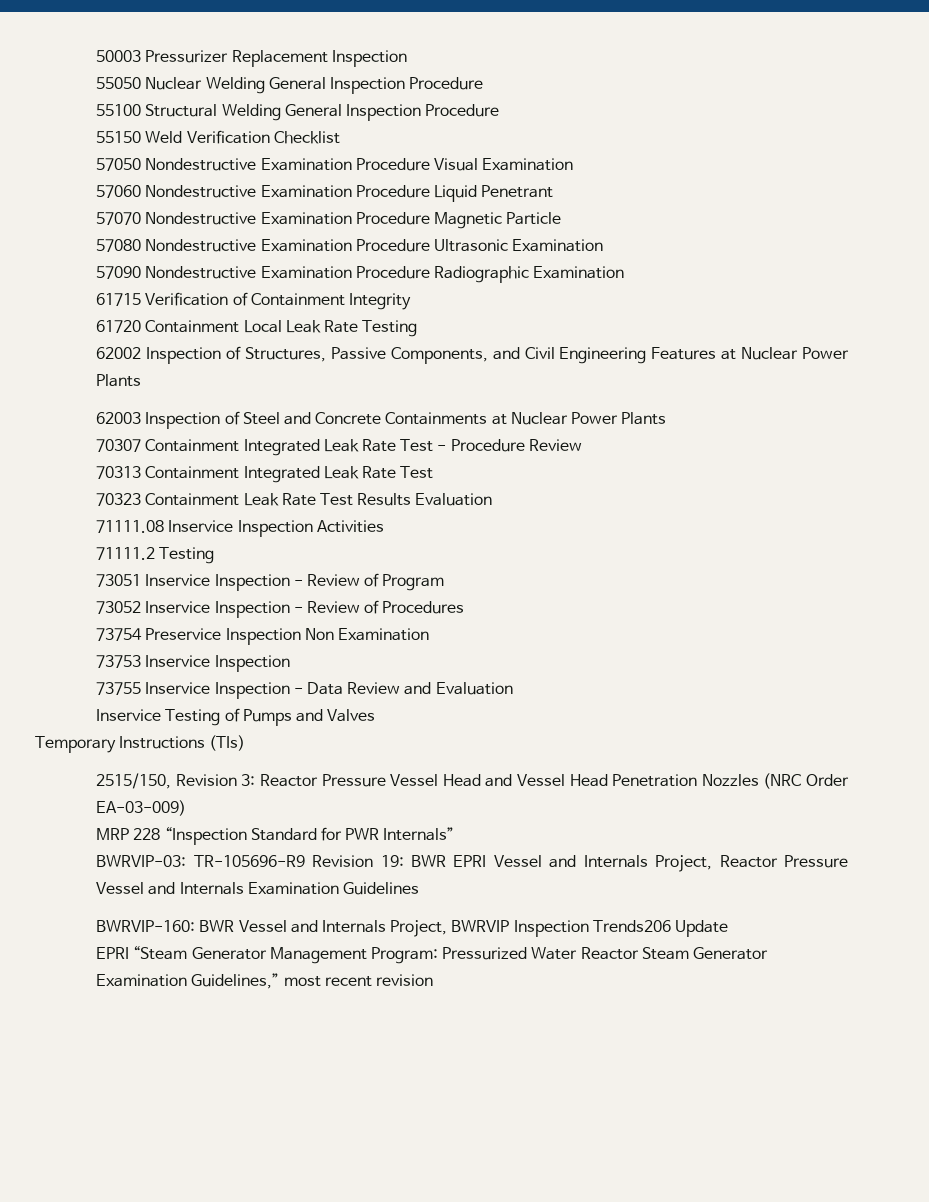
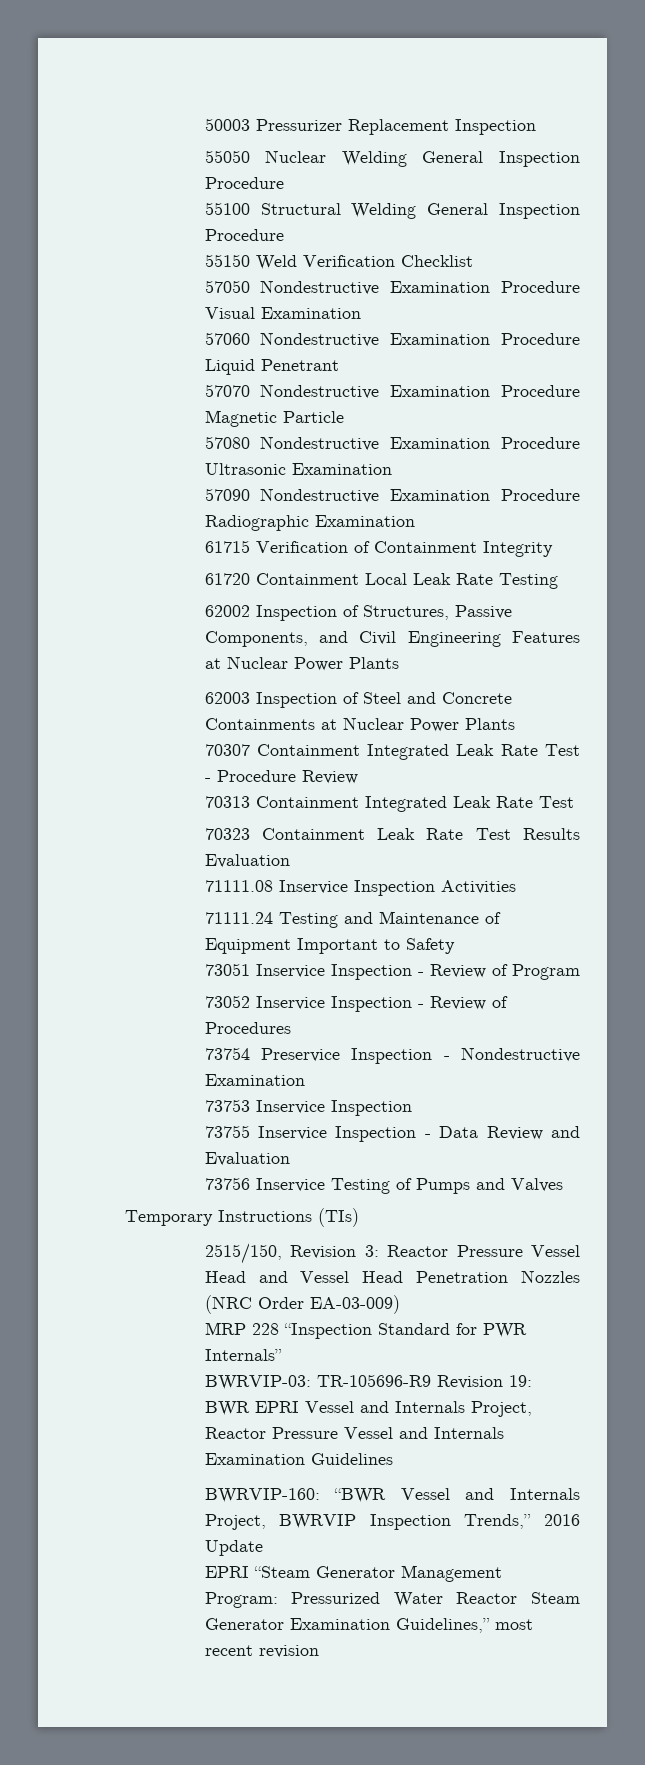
[96,547,215,564] 71111.2 Testing -> [204,911,501,928] [204,938,455,954] 71111.24 Testing and Maintenance of Equipment Important to Safety
[304,628,334,640] Non -> [443,1047,580,1062] - Nondestructive
(513, 688) none -> [204,1177,250,1190] 73756
[199,920,235,932] BWR -> [334,1488,387,1503] “BWR
[592,920,671,932] Trends206 -> [464,1514,580,1529] Trends,” 2016

